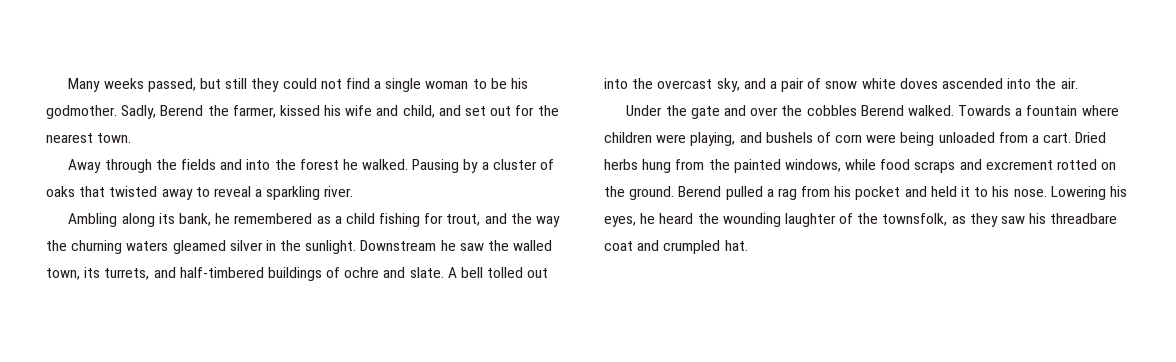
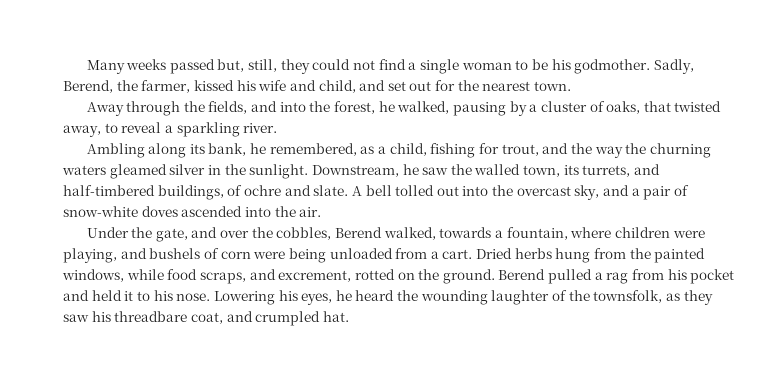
[147,78,248,92] passed, but still -> [169,59,278,74] passed but, still,
[160,105,204,116] Berend -> [63,80,113,93] Berend,
[180,159,216,170] fields -> [208,101,248,114] fields,
[299,159,460,173] forest he walked. Pausing -> [334,101,506,116] forest, he walked, pausing
[46,186,75,197] oaks -> [606,101,641,114] oaks,
[161,189,193,200] away -> [63,125,101,137] away,
[234,213,313,224] remembered -> [269,143,357,156] remembered,
[345,213,375,224] child -> [389,143,427,156] child,
[360,240,437,251] Downstream -> [311,165,399,177] Downstream,
[267,267,322,281] buildings -> [157,185,224,200] buildings,
[825,78,896,89] snow white -> [63,206,138,217] snow-white
[690,106,720,119] gate -> [155,228,188,242] gate,
[806,105,1078,116] cobbles Berend walked. Towards a fountain -> [276,227,568,240] cobbles, Berend walked, towards a fountain,
[914,159,1053,173] scraps and excrement -> [199,269,352,284] scraps, and excrement,
[604,241,633,251] coat -> [190,312,223,324] coat,

